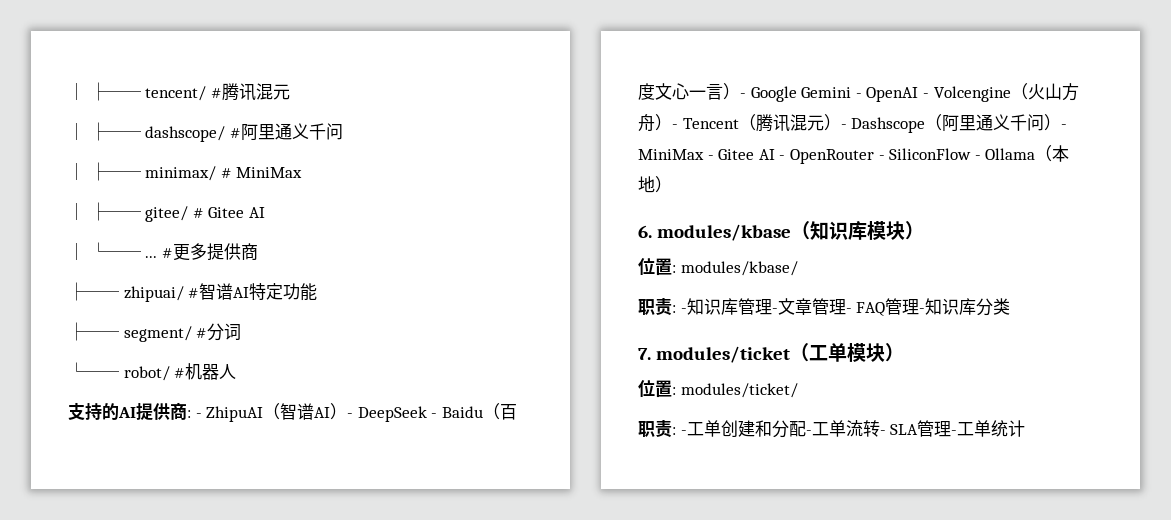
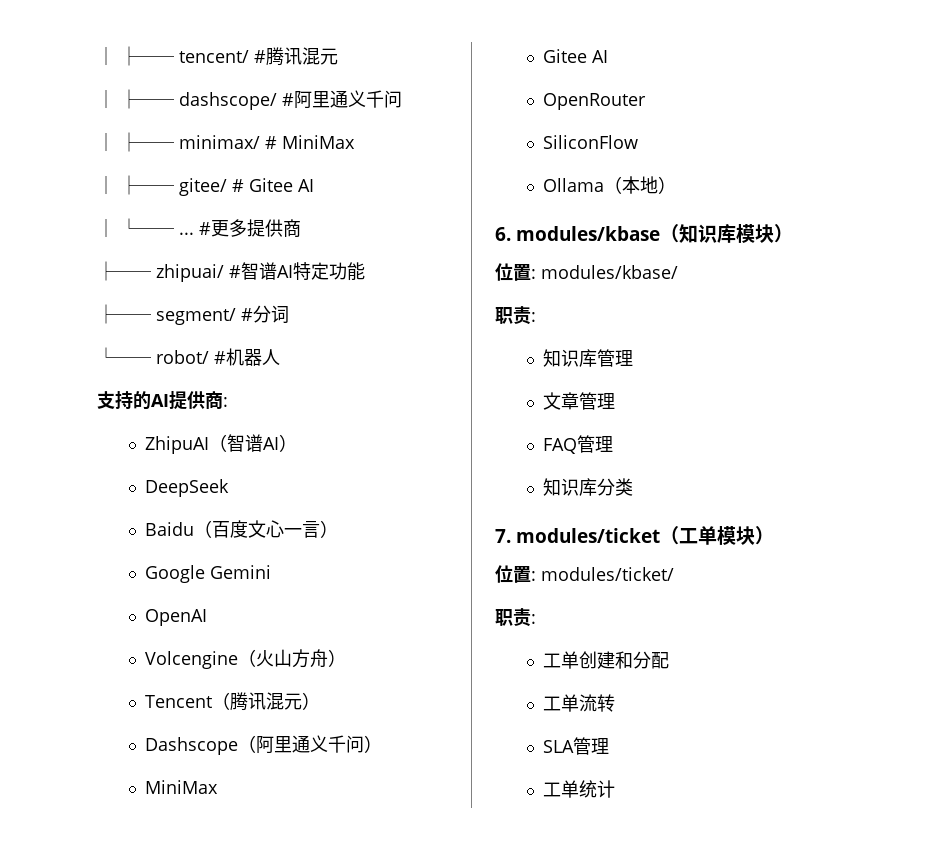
[195,413,202,418] - -> (228, 402) //
[347,413,354,418] - -> (298, 443) //
[431,413,438,418] - -> (230, 488) //
[740,93,746,98] - -> (339, 529) //
[855,93,862,98] - -> (272, 572) //
[922,93,929,98] - -> (208, 617) //
[672,124,678,129] - -> (347, 658) //
[840,124,847,129] - -> (321, 701) //
[1061,124,1068,129] [638,149,786,160] - MiniMax - Gitee AI - -> [145,780,219,794] [543,49,609,63] // MiniMax // Gitee AI //
[878,155,885,160] - -> (647, 101) //
[974,155,981,160] - -> (639, 142) //
[680,308,687,313] - -> (536, 317) //
[771,308,778,313] - -> (634, 358) //
[845,308,852,313] - -> (616, 401) //
[919,308,926,313] - -> (614, 444) //
[680,430,687,435] - -> (536, 619) //
[805,430,812,435] - -> (670, 660) //
[879,430,886,435] - -> (616, 703) //
[951,430,958,435] - -> (610, 746) //

